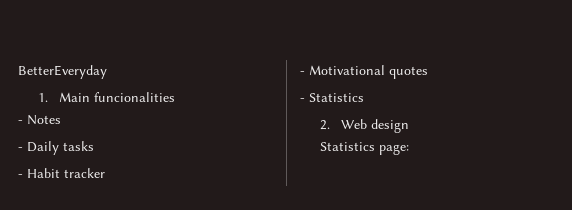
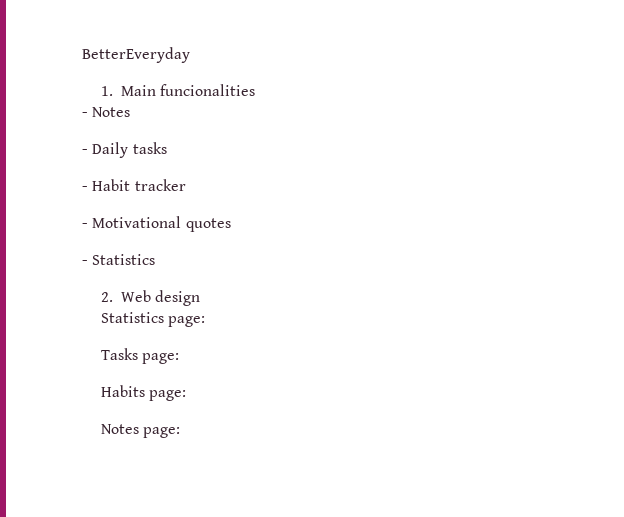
(410, 149) none -> [100,348,180,364] [100,385,187,401] [100,424,181,438] // Tasks page: // Habits page: // Notes page:

